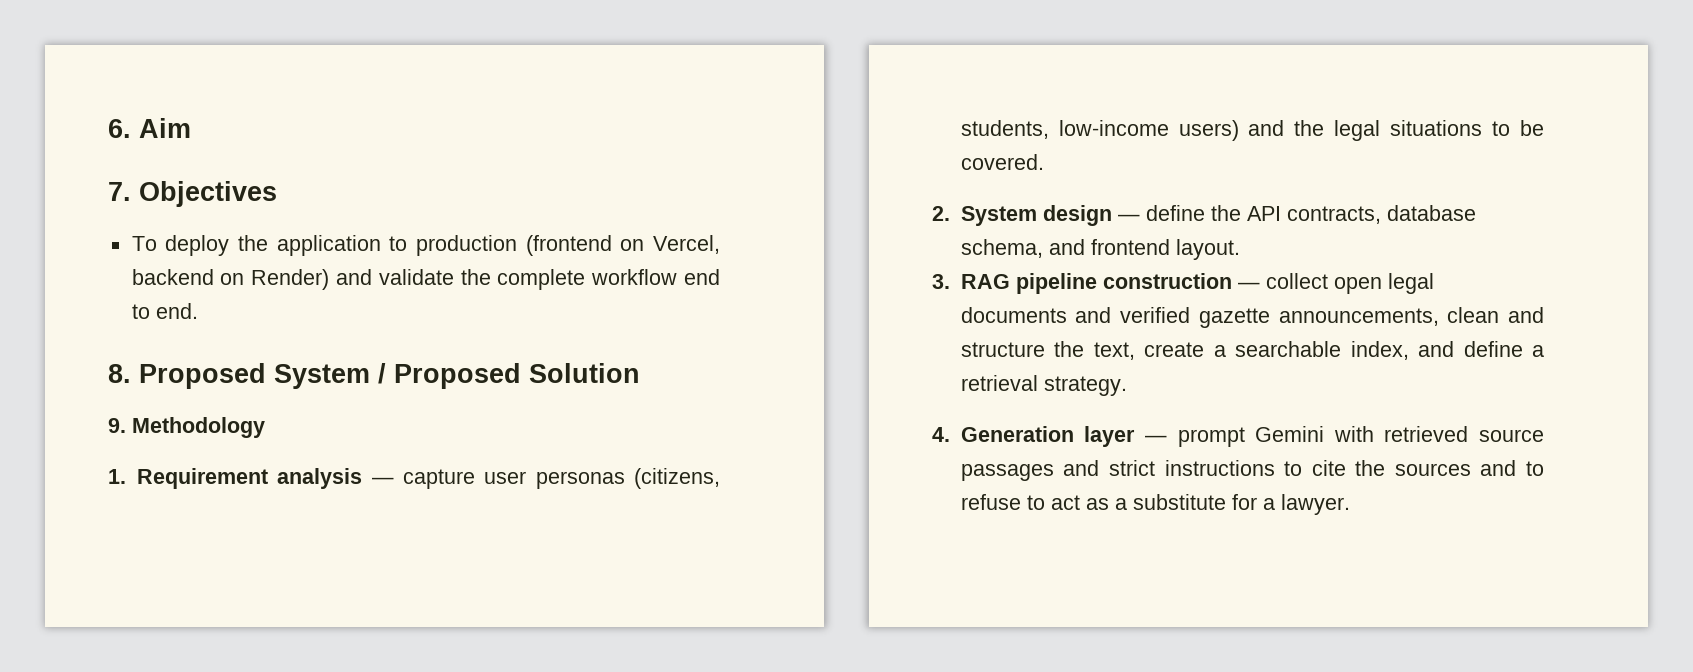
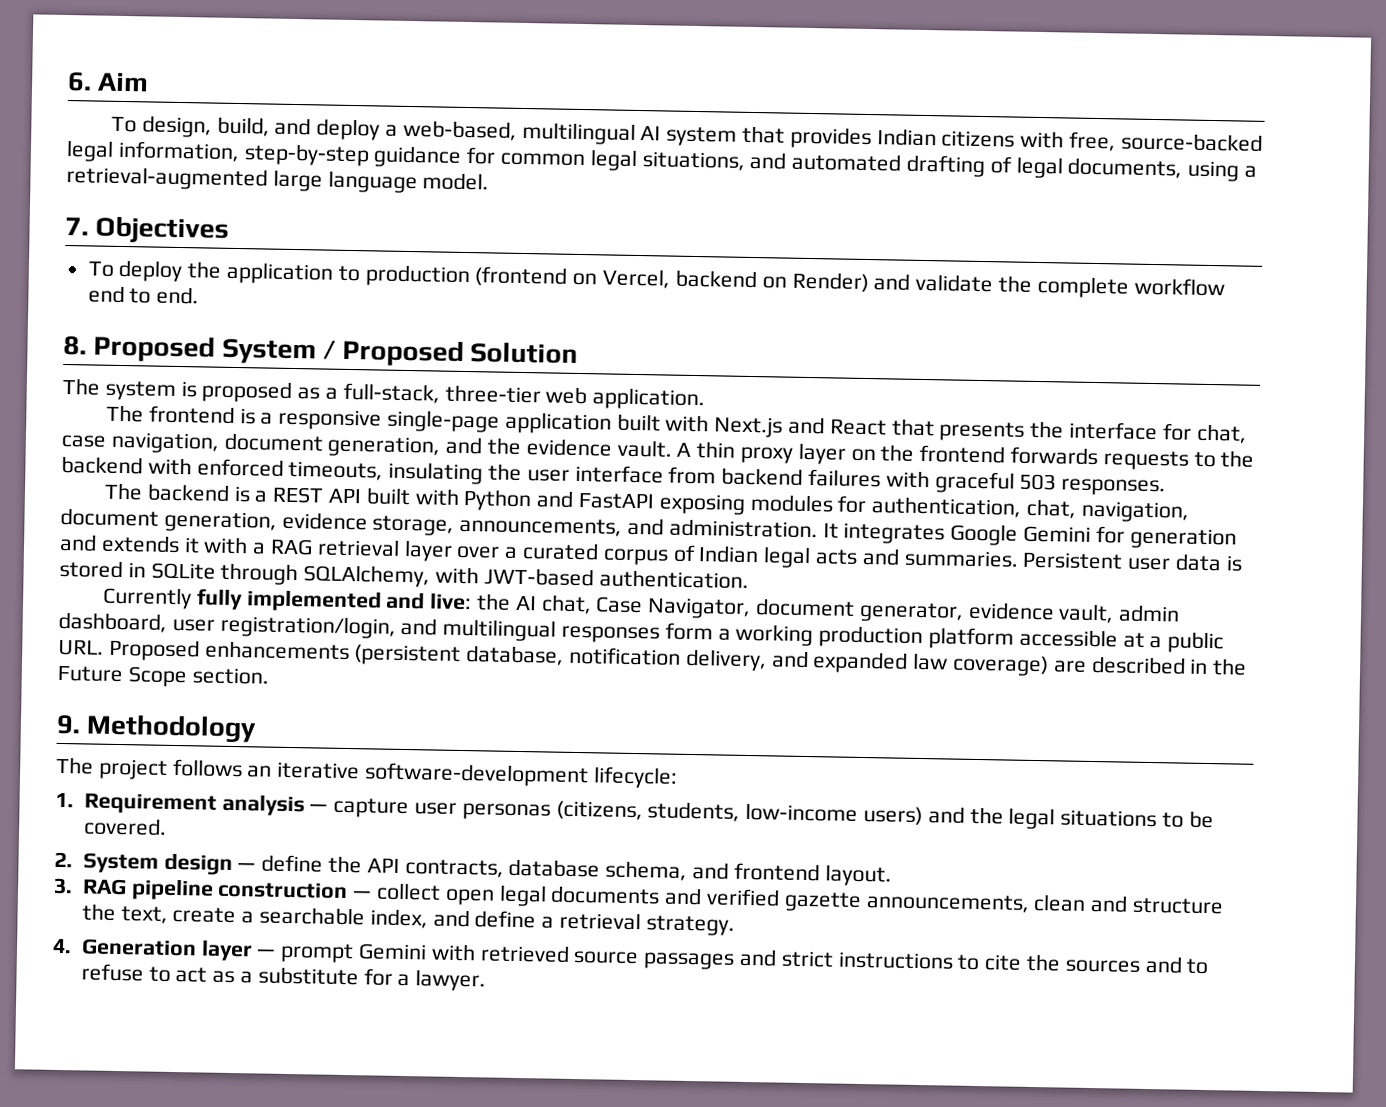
(191, 128) none -> [110,115,1263,152] [66,140,1258,182] [66,166,490,194] // To design, build, and deploy a web-based, multilingual AI system that provides Indian citizens with free, source-backed legal information, step-by-step guidance for common legal situations, and automated drafting of legal documents, using a retrieval-augmented large language model.
[108,417,265,438] 9. Methodology -> [62,377,706,411] [105,404,1247,444] [61,431,1255,471] [61,455,1167,497] [103,482,1189,523] [60,507,1237,550] [59,533,1243,572] [59,559,749,589] [101,586,1181,624] [58,611,1225,654] [58,638,1248,677] [57,665,269,688] [56,714,258,743] [56,756,678,789] The system is proposed as a full-stack, three-tier web application. // The frontend is a responsive single-page application built with Next.js and React that presents the interface for chat, case navigation, document generation, and the evidence vault. A thin proxy layer on the frontend forwards requests to the backend with enforced timeouts, insulating the user interface from backend failures with graceful 503 responses. // The backend is a REST API built with Python and FastAPI exposing modules for authentication, chat, navigation, document generation, evidence storage, announcements, and administration. It integrates Google Gemini for generation and extends it with a RAG retrieval layer over a curated corpus of Indian legal acts and summaries. Persistent user data is stored in SQLite through SQLAlchemy, with JWT-based authentication. // Currently fully implemented and live: the AI chat, Case Navigator, document generator, evidence vault, admin dashboard, user registration/login, and multilingual responses form a working production platform accessible at a public URL. Proposed enhancements (persistent database, notification delivery, and expanded law coverage) are described in the Future Scope section. // 9. Methodology // The project follows an iterative software-development lifecycle:

